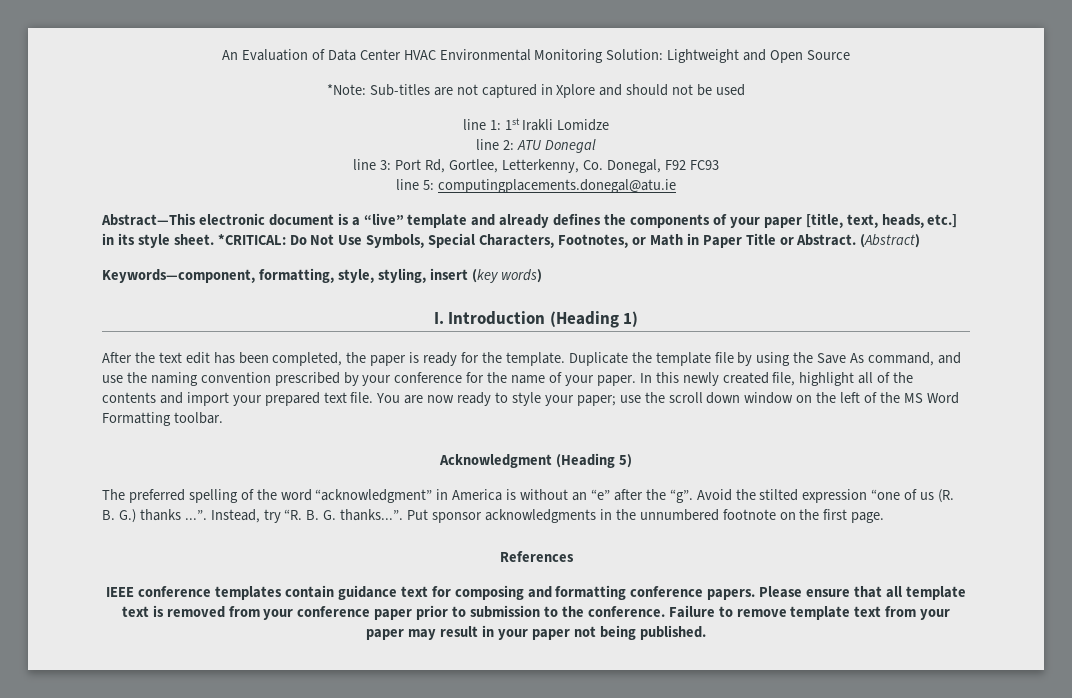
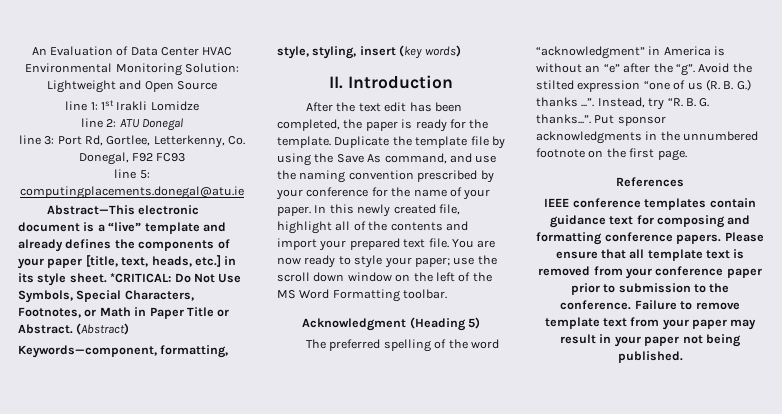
[326,84,746,98] // *Note: Sub-titles are not captured in Xplore and should not be used -> (218, 85) none
[433,312,444,324] I. -> [329,76,344,89] II.
[549,311,639,328] (Heading 1) -> (453, 82) none

